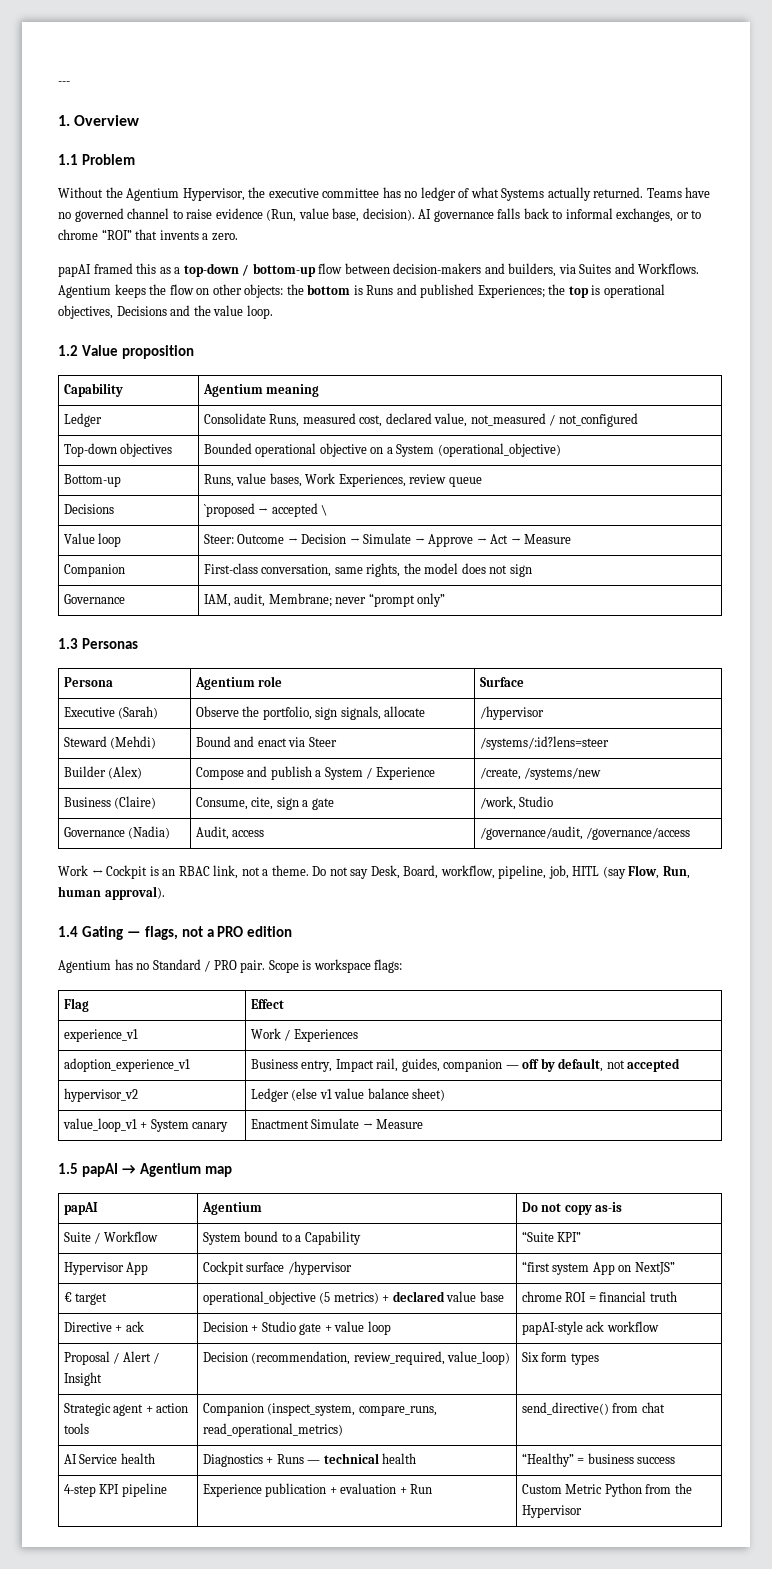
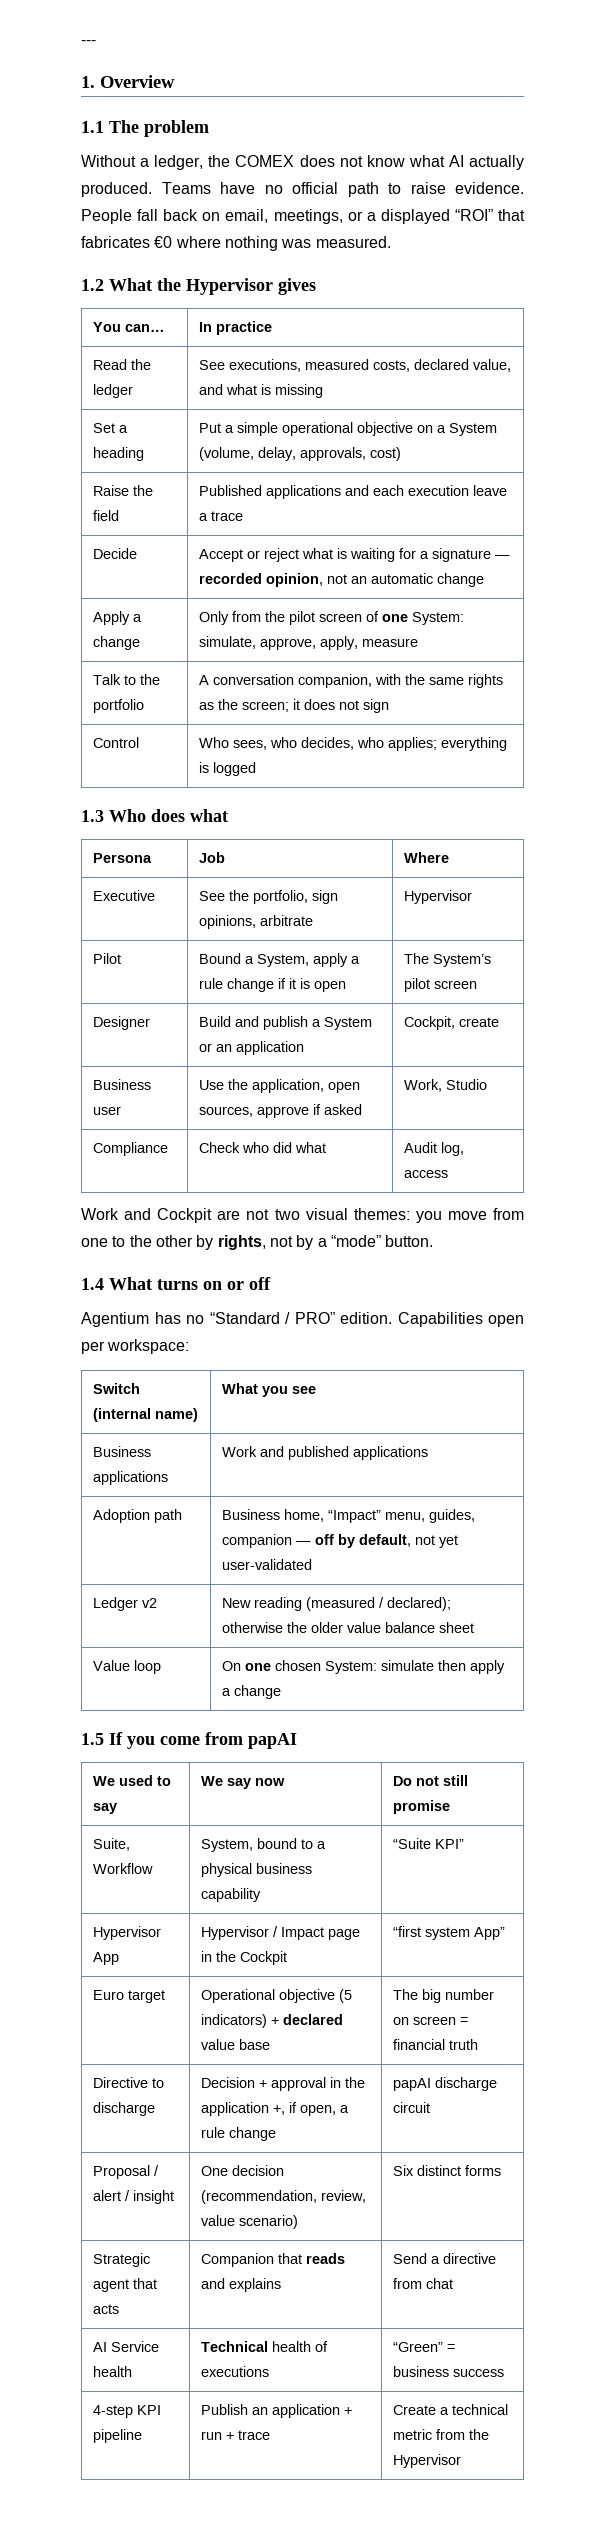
[81,154,135,165] Problem -> [109,120,209,137] The problem
[105,187,711,201] [58,208,702,222] [58,229,238,241] [58,263,700,277] [58,284,665,298] [58,305,273,319] [58,345,194,359] [63,383,123,397] [202,384,320,397] [63,413,102,427] [203,413,638,427] [63,443,173,457] [203,443,252,454] the Agentium Hypervisor, the executive committee has no ledger of what Systems actually returned. Teams have no governed channel to raise evidence (Run, value base, decision). AI governance falls back to informal exchanges, or to chrome “ROI” that invents a zero. // papAI framed this as a top-down / bottom-up flow between decision-makers and builders, via Suites and Workflows. Agentium keeps the flow on other objects: the bottom is Runs and published Experiences; the top is operational objectives, Decisions and the value loop. // 1.2 Value proposition // Capability | Agentium meaning // Ledger | Consolidate Runs, measured cost, declared value, not_measured / not_configured // Top-down objectives | Bounded -> [140,155,524,170] [81,182,524,197] [81,209,526,224] [81,236,391,251] [81,278,316,295] [93,322,166,332] [199,321,273,335] [93,359,152,370] [93,384,134,398] [199,359,512,372] [199,384,324,398] [93,423,129,433] [93,447,145,461] [199,422,279,436] a ledger, the COMEX does not know what AI actually produced. Teams have no official path to raise evidence. People fall back on email, meetings, or a displayed “ROI” that fabricates €0 where nothing was measured. // 1.2 What the Hypervisor gives // You can… | In practice // Read the ledger | See executions, measured costs, declared value, and what is missing // Set a heading | Put a simple
[437,443,561,457] [63,474,121,487] [203,473,482,487] [63,504,114,514] [203,503,328,517] [63,533,122,547] [203,533,572,547] [63,564,125,577] [203,563,532,577] [63,594,125,604] [203,593,446,607] [58,638,138,649] [63,677,113,687] [194,676,283,690] [479,677,524,687] (operational_objective) // Bottom-up | Runs, value bases, Work Experiences, review queue // Decisions | `proposed → accepted \ // Value loop | Steer: Outcome → Decision → Simulate → Approve → Act → Measure // Companion | First-class conversation, same rights, the model does not sign // Governance | IAM, audit, Membrane; never “prompt only” // 1.3 Personas // Persona | Agentium role | Surface -> [199,447,402,461] [93,485,154,496] [93,510,120,521] [199,485,508,499] [199,511,244,521] [93,548,138,559] [199,548,511,562] [199,573,485,587] [93,611,143,625] [93,636,141,650] [199,611,465,625] [199,636,419,650] [93,674,161,685] [93,699,145,713] [199,674,504,688] [199,699,390,713] [93,737,140,748] [199,737,508,751] [199,762,257,776] [81,809,228,822] [93,853,153,863] [199,852,226,863] [404,852,450,863] (volume, delay, approvals, cost) // Raise the field | Published applications and each execution leave a trace // Decide | Accept or reject what is waiting for a signature — recorded opinion, not an automatic change // Apply a change | Only from the pilot screen of one System: simulate, approve, apply, measure // Talk to the portfolio | A conversation companion, with the same rights as the screen; it does not sign // Control | Who sees, who decides, who applies; everything is logged // 1.3 Who does what // Persona | Job | Where
[118,706,159,719] [195,706,239,717] (Sarah) | Observe -> [199,891,226,901] | See
[340,706,426,720] [479,706,544,720] [63,736,157,749] [195,736,337,747] [479,736,609,750] [63,766,143,779] [195,766,435,780] [479,767,602,780] [63,796,157,809] [195,797,334,810] [479,796,554,810] [63,826,171,839] [195,826,229,840] signals, allocate | /hypervisor // Steward (Mehdi) | Bound and enact via Steer | /systems/:id?lens=steer // Builder (Alex) | Compose and publish a System / Experience | /create, /systems/new // Business (Claire) | Consume, cite, sign a gate | /work, Studio // Governance (Nadia) | Audit, -> [199,915,314,929] [404,890,473,904] [93,953,122,964] [199,953,361,967] [199,978,347,992] [404,953,492,967] [404,978,478,992] [93,1016,151,1030] [199,1016,373,1030] [199,1041,305,1055] [404,1016,500,1030] [93,1079,152,1090] [93,1106,122,1115] [199,1079,361,1093] [199,1104,363,1118] [404,1079,488,1092] [93,1142,169,1156] [199,1142,327,1153] [404,1142,465,1156] opinions, arbitrate | Hypervisor // Pilot | Bound a System, apply a rule change if it is open | The System’s pilot screen // Designer | Build and publish a System or an application | Cockpit, create // Business user | Use the application, open sources, approve if asked | Work, Studio // Compliance | Check who did what | Audit log,
[479,826,691,840] [58,865,690,879] [58,886,165,900] [58,926,293,940] [58,959,403,973] [63,998,89,1012] [250,999,284,1009] [63,1029,138,1042] [250,1028,358,1042] [63,1058,190,1072] [250,1058,399,1072] | /governance/audit, /governance/access // Work ↔ Cockpit is an RBAC link, not a theme. Do not say Desk, Board, workflow, pipeline, job, HITL (say Flow, Run, human approval). // 1.4 Gating — flags, not a PRO edition // Agentium has no Standard / PRO pair. Scope is workspace flags: // Flag | Effect // experience_v1 | Work / Experiences // adoption_experience_v1 | Business entry, Impact rail, -> [81,1208,524,1223] [81,1235,434,1250] [81,1277,271,1290] [81,1312,524,1327] [81,1339,190,1354] [93,1383,141,1394] [93,1408,199,1422] [222,1383,317,1397] [93,1446,152,1457] [93,1471,169,1485] [222,1446,429,1460] [93,1509,183,1523] [222,1509,426,1523] // Work and Cockpit are not two visual themes: you move from one to the other by rights, not by a “mode” button. // 1.4 What turns on or off // Agentium has no “Standard / PRO” edition. Capabilities open per workspace: // Switch (internal name) | What you see // Business applications | Work and published applications // Adoption path | Business home, “Impact” menu,
[627,1058,681,1072] [63,1088,138,1102] [250,1088,446,1102] [62,1118,229,1132] [250,1118,424,1129] [58,1163,232,1177] [63,1202,98,1215] [201,1202,262,1215] [521,1202,623,1215] [63,1232,101,1244] accepted // hypervisor_v2 | Ledger (else v1 value balance sheet) // value_loop_v1 + System canary | Enactment Simulate → Measure // 1.5 papAI → Agentium map // papAI | Agentium | Do not copy as-is // Suite / -> [439,1535,459,1548] [222,1559,313,1570] [93,1597,158,1611] [222,1597,452,1611] [222,1622,475,1633] [93,1660,162,1674] [222,1660,506,1674] [222,1685,282,1699] [81,1732,297,1749] [93,1775,172,1786] [93,1803,118,1814] [201,1776,286,1789] [393,1775,469,1786] [393,1800,451,1814] [93,1838,131,1851] yet user-validated // Ledger v2 | New reading (measured / declared); otherwise the older value balance sheet // Value loop | On one chosen System: simulate then apply a change // 1.5 If you come from papAI // We used to say | We say now | Do not still promise // Suite,
[202,1232,241,1245] System -> [201,1839,254,1852] System,
[304,1231,361,1245] Capability -> [201,1863,313,1877] [201,1888,262,1902] physical business capability
[202,1261,352,1275] Cockpit surface /hypervisor -> [201,1926,361,1940] [201,1951,288,1965] Hypervisor / Impact page in the Cockpit
[592,1262,675,1275] [63,1292,108,1305] [202,1291,379,1305] App on NextJS” // € target | operational_objective (5 metrics) -> [474,1927,506,1940] [93,1990,166,2003] [201,1989,353,2003] [201,2014,268,2028] App” // Euro target | Operational objective (5 indicators)
[521,1291,587,1302] chrome ROI -> [393,1989,495,2003] [393,2016,457,2025] The big number on screen
[115,1321,144,1332] + ack -> [152,2078,165,2088] [93,2102,156,2116] to discharge
[261,1321,391,1335] [521,1321,659,1335] [63,1351,160,1365] [63,1372,102,1386] [202,1351,511,1365] Studio gate + value loop | papAI-style ack workflow // Proposal / Alert / Insight | Decision (recommendation, review_required, value_loop) -> [271,2077,366,2091] [201,2102,350,2116] [201,2127,277,2141] [393,2077,498,2091] [393,2102,431,2113] [93,2165,160,2179] [93,2190,175,2204] [201,2165,285,2176] [201,2190,367,2204] [201,2215,299,2229] approval in the application +, if open, a rule change | papAI discharge circuit // Proposal / alert / insight | One decision (recommendation, review, value scenario)
[541,1352,599,1365] form types -> [417,2165,502,2176] distinct forms
[145,1403,189,1413] [63,1423,89,1434] [202,1403,437,1416] [202,1423,343,1437] [521,1402,609,1415] + action tools | Companion (inspect_system, compare_runs, read_operational_metrics) | send_directive() -> [133,2278,158,2289] [93,2304,120,2314] [201,2253,346,2267] [201,2278,282,2292] [393,2253,497,2264] that acts | Companion that reads and explains | Send a directive
[202,1453,417,1467] [521,1453,574,1467] Diagnostics + Runs — technical health | “Healthy” -> [201,2341,329,2352] [201,2366,270,2377] [393,2342,444,2352] Technical health of executions | “Green”
[202,1483,433,1497] [521,1483,642,1497] Experience publication + evaluation + Run | Custom Metric Python -> [201,2404,353,2418] [201,2430,271,2440] [393,2404,509,2415] [393,2429,433,2440] Publish an application + run + trace | Create a technical metric

